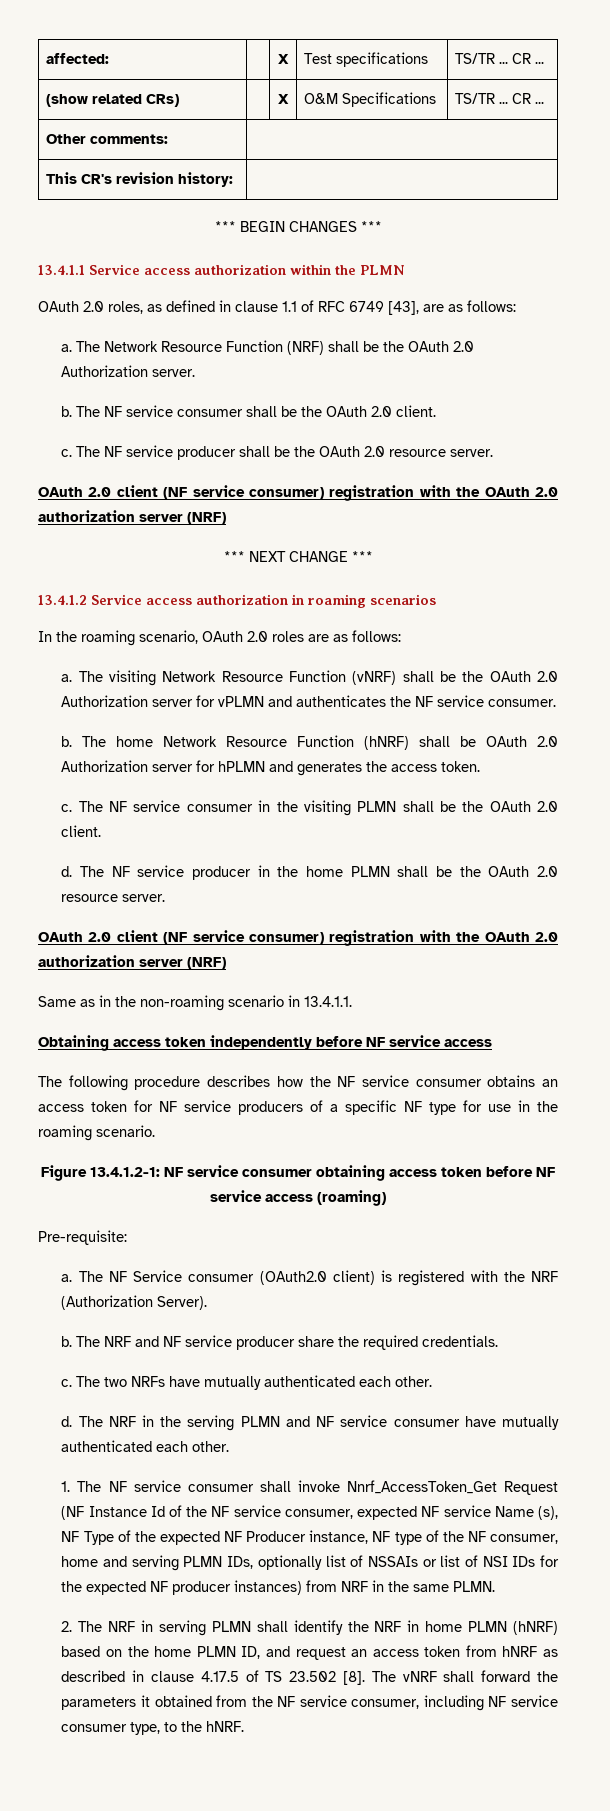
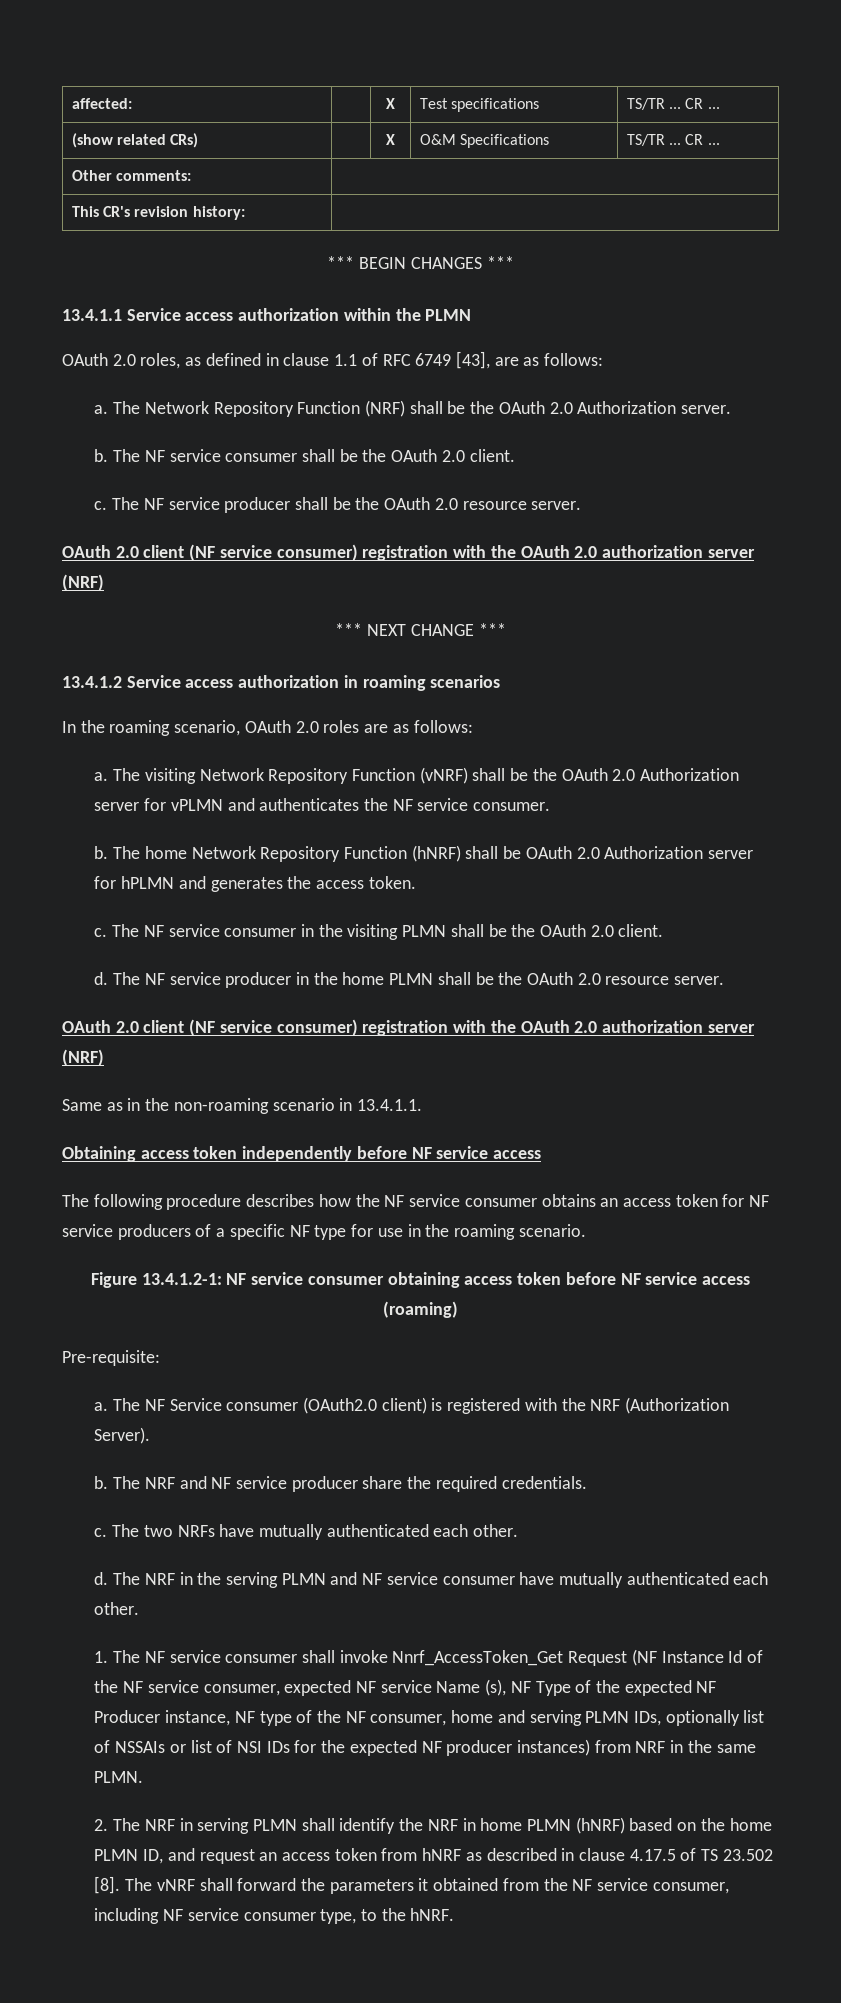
[161,341,223,352] Resource -> [213,401,294,417] Repository
[221,671,283,682] Resource -> [268,768,349,784] Repository
[226,736,288,747] Resource -> [260,846,341,862] Repository

